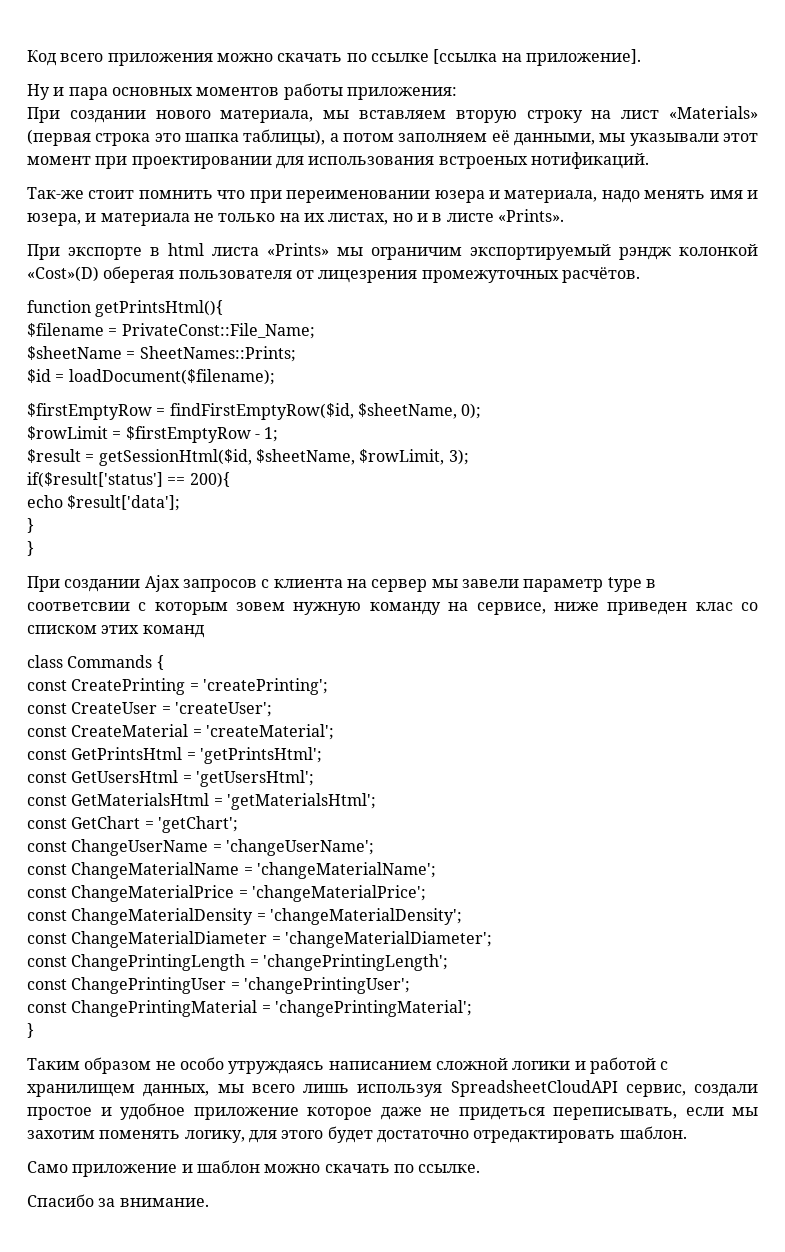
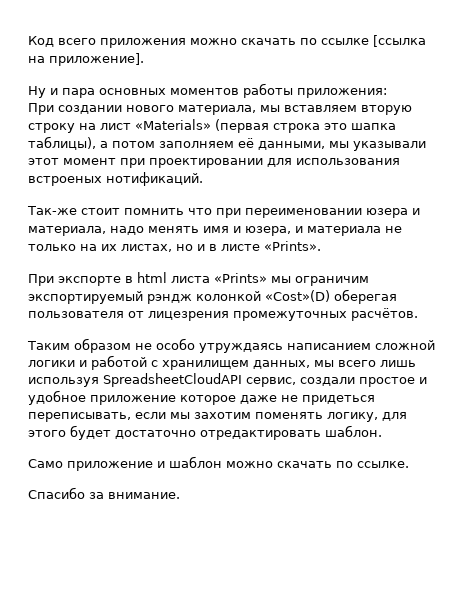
[27,300,224,317] [27,323,315,339] [27,346,296,362] [27,369,275,385] [27,403,482,420] [27,426,279,443] [27,449,469,466] [27,472,230,488] [27,495,181,511] [27,518,34,533] [27,541,34,556] [27,575,656,592] [27,602,759,615] [27,625,204,638] [27,655,164,670] [27,678,328,695] [27,702,272,717] [27,724,334,740] [27,747,322,764] [27,770,314,787] [27,793,376,810] [27,816,238,833] [27,839,374,856] [27,862,436,879] [27,885,426,902] [27,908,462,925] [27,931,492,948] [27,954,448,971] [27,977,410,994] [27,1000,472,1017] [27,1023,34,1038] // function getPrintsHtml(){ // $filename = PrivateConst::File_Name; // $sheetName = SheetNames::Prints; // $id = loadDocument($filename); // $firstEmptyRow = findFirstEmptyRow($id, $sheetName, 0); // $rowLimit = $firstEmptyRow - 1; // $result = getSessionHtml($id, $sheetName, $rowLimit, 3); // if($result['status'] == 200){ // echo $result['data']; // } // } // При создании Ajax запросов с клиента на сервер мы завели параметр type в соответсвии с которым зовем нужную команду на сервисе, ниже приведен клас со списком этих команд // class Commands { // const CreatePrinting = 'createPrinting'; // const CreateUser = 'createUser'; // const CreateMaterial = 'createMaterial'; // const GetPrintsHtml = 'getPrintsHtml'; // const GetUsersHtml = 'getUsersHtml'; // const GetMaterialsHtml = 'getMaterialsHtml'; // const GetChart = 'getChart'; // const ChangeUserName = 'changeUserName'; // const ChangeMaterialName = 'changeMaterialName'; // const ChangeMaterialPrice = 'changeMaterialPrice'; // const ChangeMaterialDensity = 'changeMaterialDensity'; // const ChangeMaterialDiameter = 'changeMaterialDiameter'; // const ChangePrintingLength = 'changePrintingLength'; // const ChangePrintingUser = 'changePrintingUser'; // const ChangePrintingMaterial = 'changePrintingMaterial'; // } -> (418, 314) none

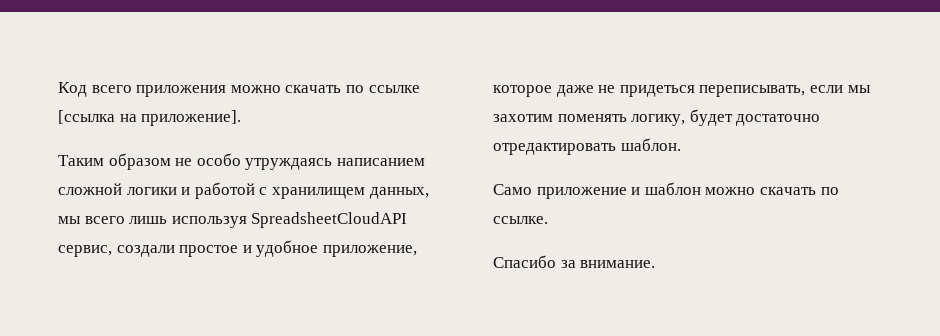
[28,83,387,98] [28,103,412,115] [28,119,396,133] [28,136,426,151] [28,158,400,168] [28,172,203,186] [27,206,420,218] [28,226,402,236] [28,241,321,252] [28,272,369,286] [28,289,397,304] [28,308,418,321] // Ну и пара основных моментов работы приложения: // При создании нового материала, мы вставляем вторую строку на лист «Materials» (первая строка это шапка таблицы), а потом заполняем её данными, мы указывали этот момент при проектировании для использования встроеных нотификаций. // Так-же стоит помнить что при переименовании юзера и материала, надо менять имя и юзера, и материала не только на их листах, но и в листе «Prints». // При экспорте в html листа «Prints» мы ограничим экспортируемый рэндж колонкой «Cost»(D) оберегая пользователя от лицезрения промежуточных расчётов. -> (242, 118) none
[90,395,176,405] приложение -> [322,245,417,257] приложение,
[382,412,407,421] [28,430,66,437] для этого -> (686, 120) none

